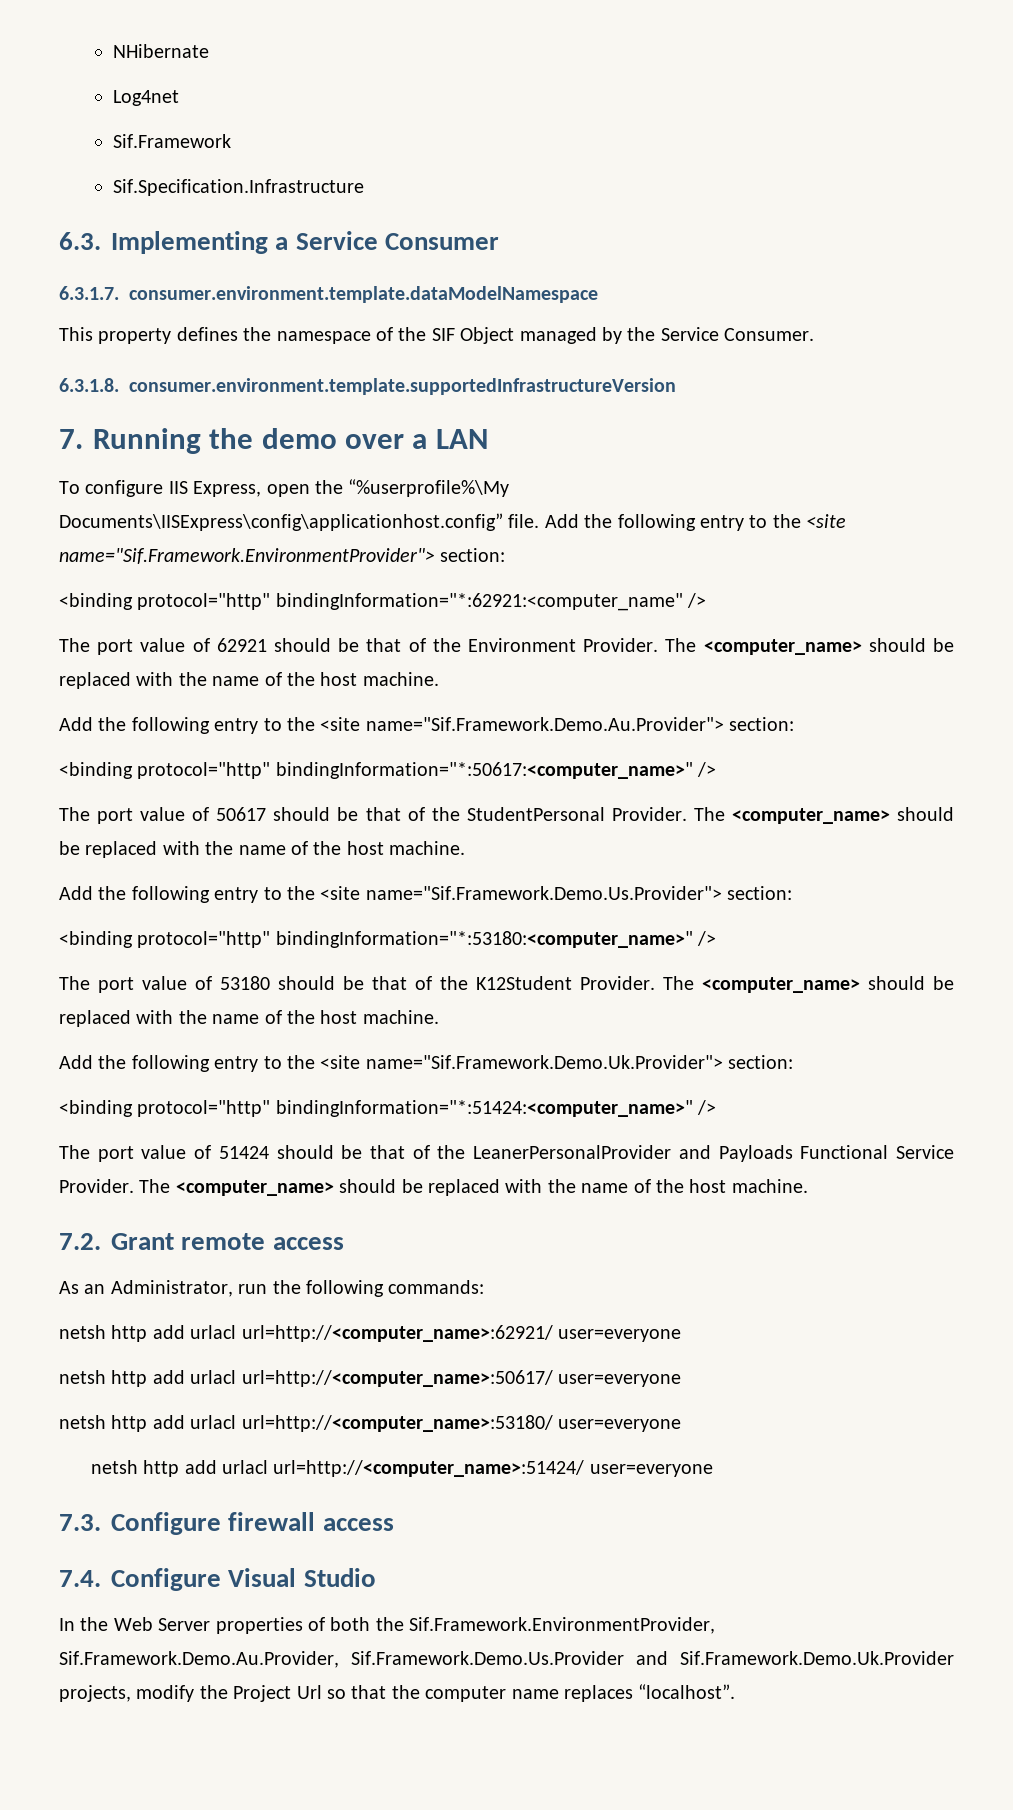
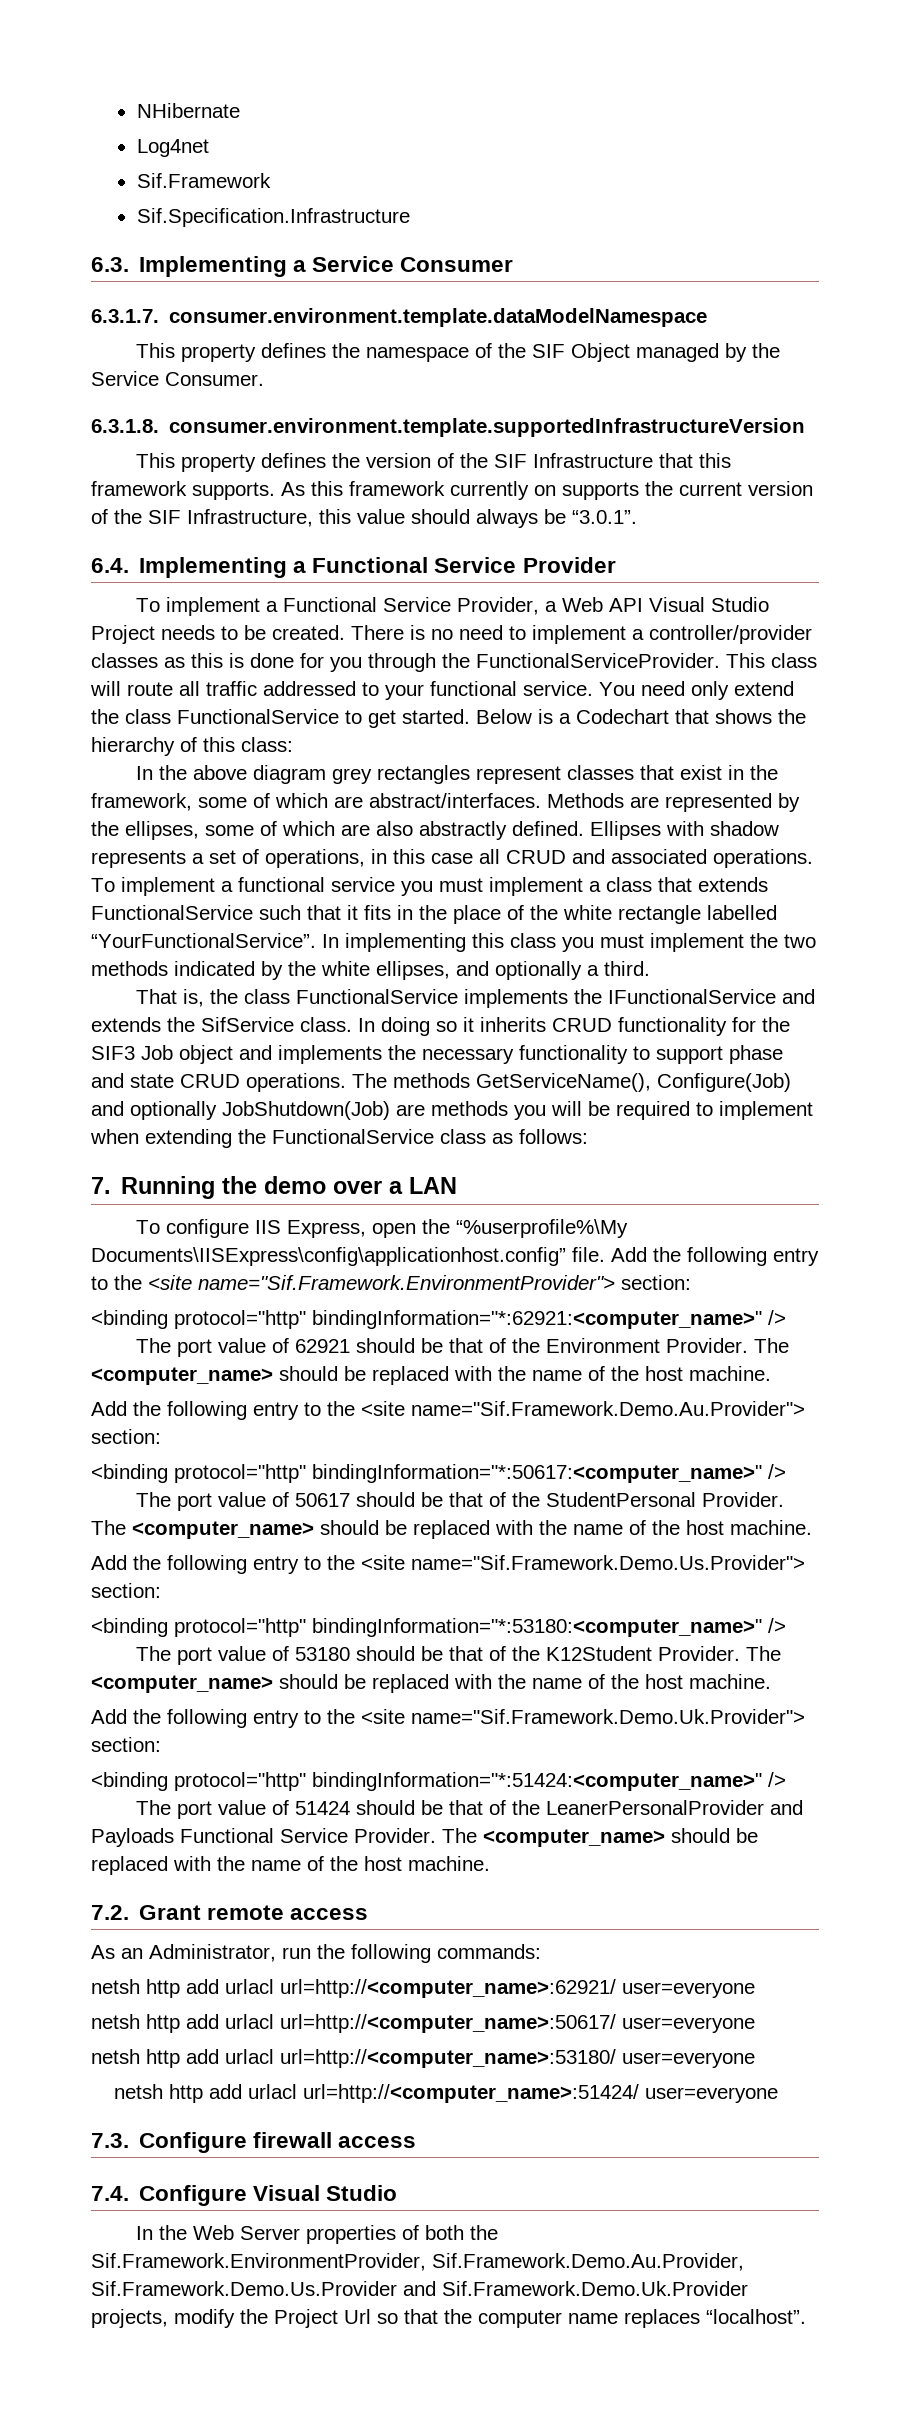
(676, 386) none -> [136,453,732,472] [91,481,813,500] [91,509,637,528] [91,557,616,578] [136,597,770,616] [91,625,812,644] [91,653,817,672] [90,681,794,700] [91,709,806,728] [91,737,293,756] [136,765,779,784] [91,793,800,812] [91,821,779,840] [91,849,813,868] [91,877,768,896] [91,905,777,924] [91,933,816,952] [91,961,650,980] [136,989,816,1008] [91,1017,790,1036] [91,1045,783,1064] [91,1073,791,1092] [91,1101,813,1120] [90,1129,588,1148] // This property defines the version of the SIF Infrastructure that this framework supports. As this framework currently on supports the current version of the SIF Infrastructure, this value should always be “3.0.1”. // 6.4. Implementing a Functional Service Provider // To implement a Functional Service Provider, a Web API Visual Studio Project needs to be created. There is no need to implement a controller/provider classes as this is done for you through the FunctionalServiceProvider. This class will route all traffic addressed to your functional service. You need only extend the class FunctionalService to get started. Below is a Codechart that shows the hierarchy of this class: // In the above diagram grey rectangles represent classes that exist in the framework, some of which are abstract/interfaces. Methods are represented by the ellipses, some of which are also abstractly defined. Ellipses with shadow represents a set of operations, in this case all CRUD and associated operations. To implement a functional service you must implement a class that extends FunctionalService such that it fits in the place of the white rectangle labelled “YourFunctionalService”. In implementing this class you must implement the two methods indicated by the white ellipses, and optionally a third. // That is, the class FunctionalService implements the IFunctionalService and extends the SifService class. In doing so it inherits CRUD functionality for the SIF3 Job object and implements the necessary functionality to support phase and state CRUD operations. The methods GetServiceName(), Configure(Job) and optionally JobShutdown(Job) are methods you will be required to implement when extending the FunctionalService class as follows:
[275,593,683,611] bindingInformation="*:62921:<computer_name" -> [312,1310,762,1329] bindingInformation="*:62921:<computer_name>"

